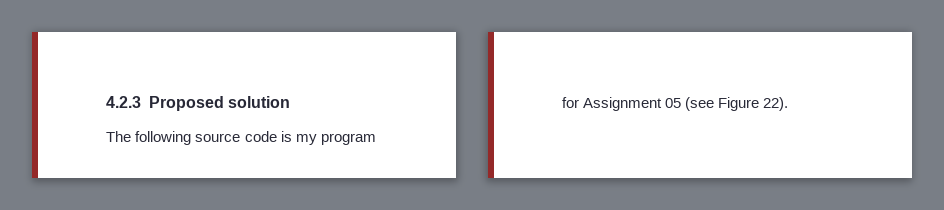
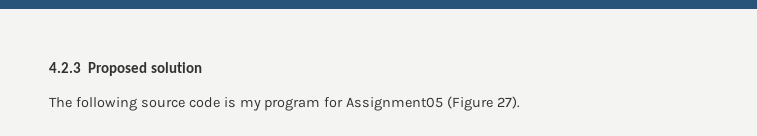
[583,97,789,111] Assignment 05 (see Figure 22). -> [346,96,521,111] Assignment05 (Figure 27).

